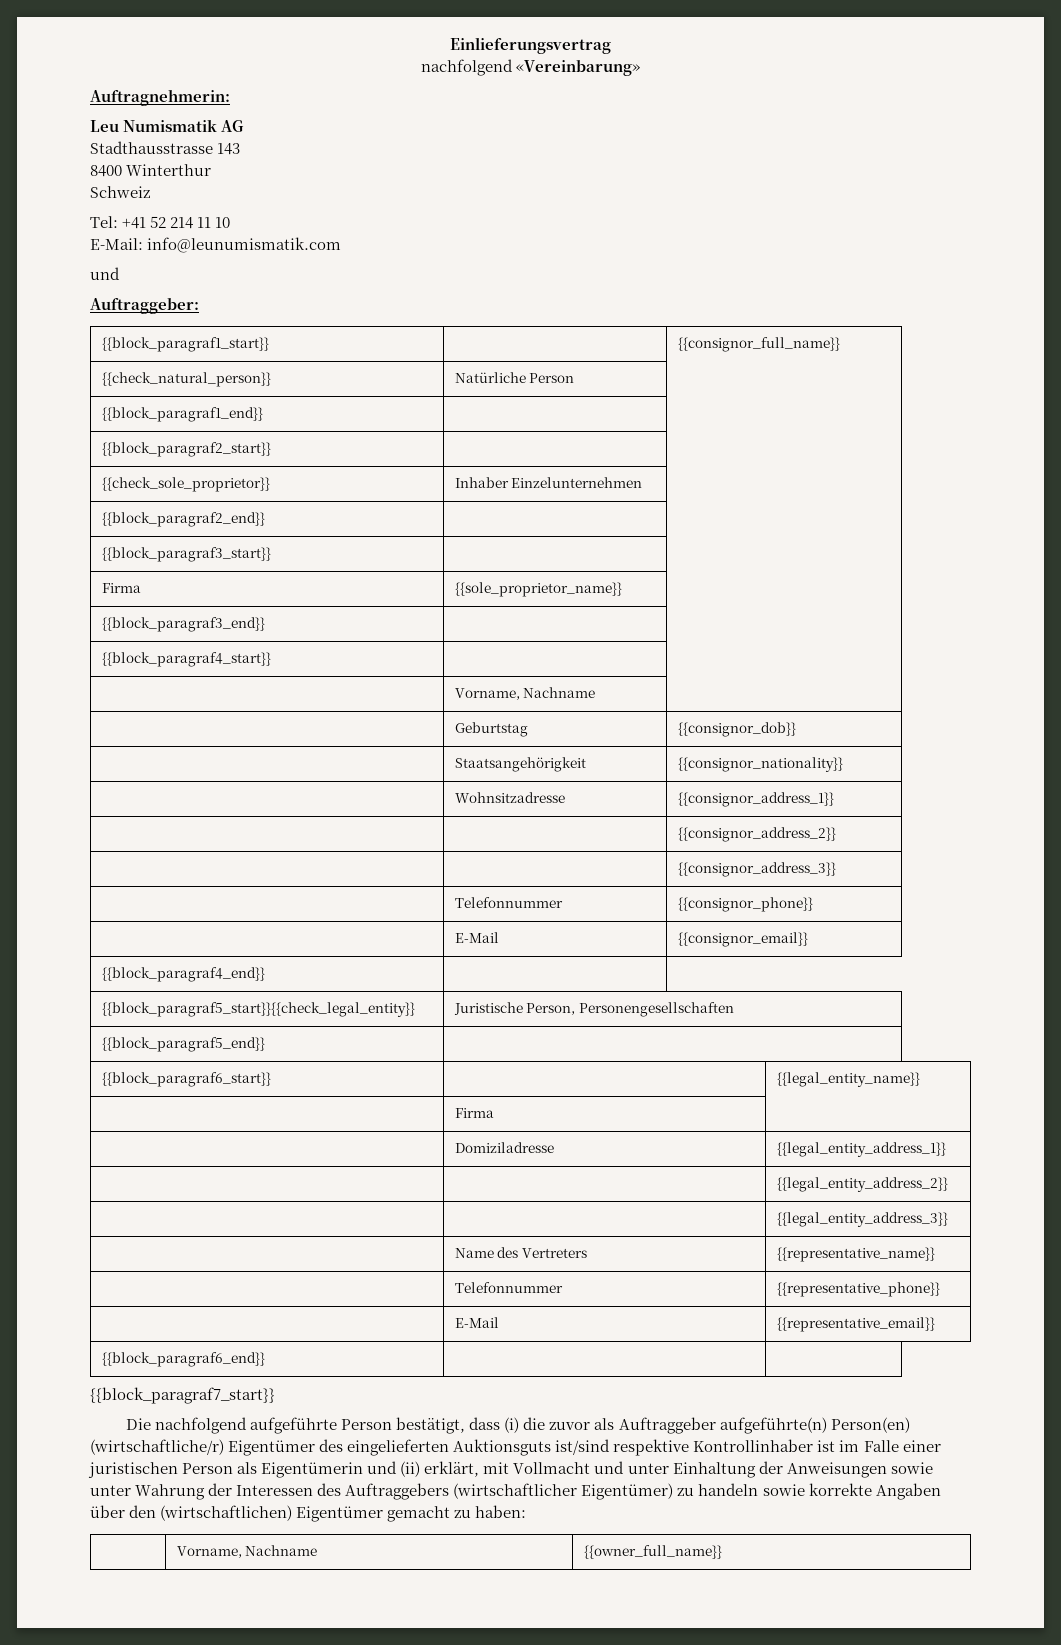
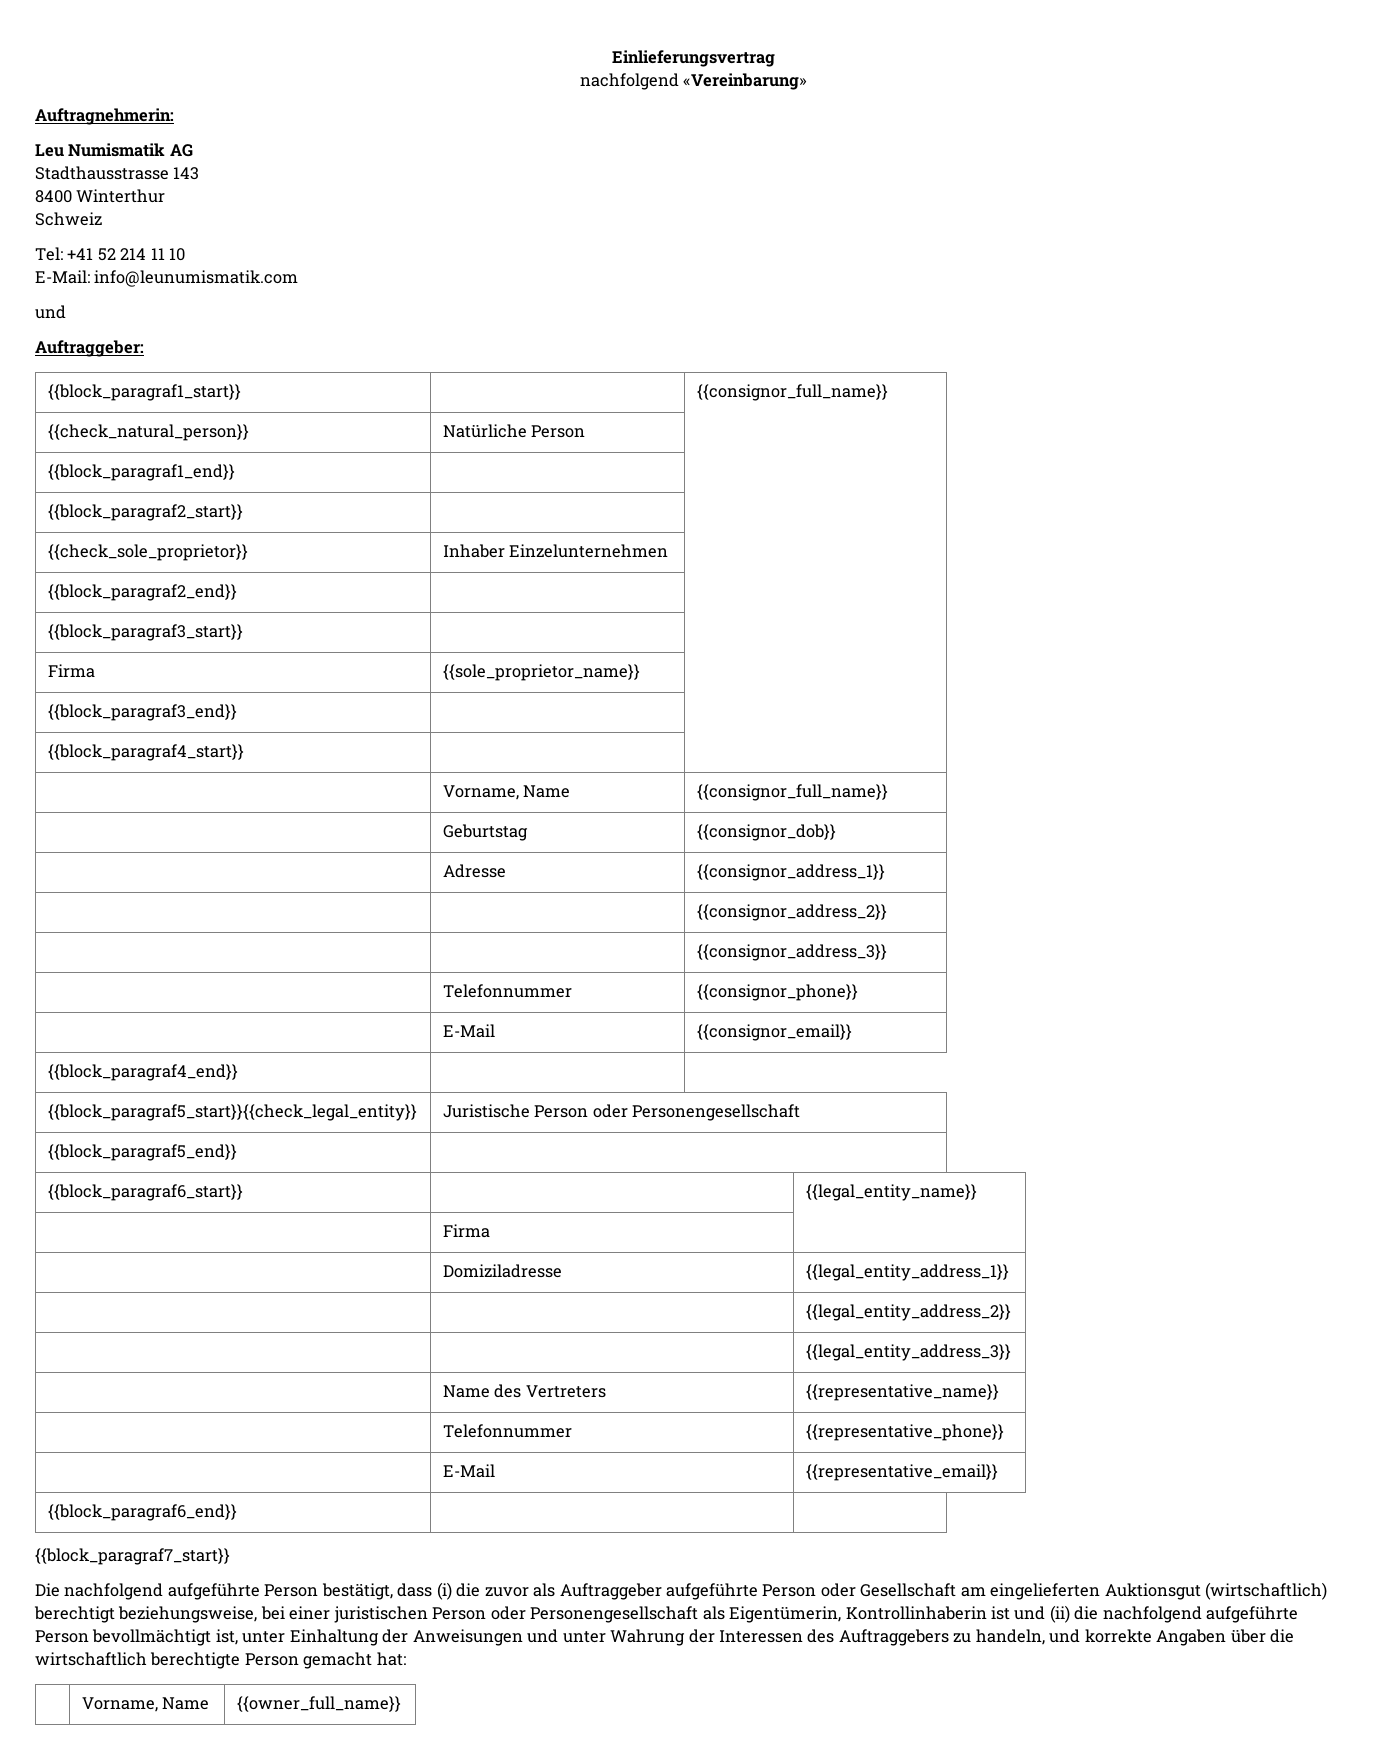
[523,687,596,698] Nachname | -> [523,785,571,798] [696,784,888,801] Name | {{consignor_full_name}}
[454,757,586,772] [677,757,843,772] [454,792,565,803] Staatsangehörigkeit | {{consignor_nationality}} // | Wohnsitzadresse -> [442,864,506,878] Adresse
[526,1002,735,1017] Person, Personengesellschaften -> [534,1104,801,1121] Person oder Personengesellschaft
[719,1417,910,1434] [90,1439,941,1456] [88,1461,625,1478] aufgeführte(n) Person(en) (wirtschaftliche/r) Eigentümer des eingelieferten Auktionsguts ist/sind respektive Kontrollinhaber ist im Falle einer juristischen Person als Eigentümerin und (ii) erklärt, mit Vollmacht und -> [666,1582,1328,1600] [34,1605,1299,1623] [35,1629,238,1646] aufgeführte Person oder Gesellschaft am eingelieferten Auktionsgut (wirtschaftlich) berechtigt beziehungsweise, bei einer juristischen Person oder Personengesellschaft als Eigentümerin, Kontrollinhaberin ist und (ii) die nachfolgend aufgeführte Person bevollmächtigt ist,
[890,1462,933,1474] sowie -> [527,1629,559,1643] und
[453,1483,941,1500] [90,1505,527,1522] [176,1545,318,1558] (wirtschaftlicher Eigentümer) zu handeln sowie korrekte Angaben über den (wirtschaftlichen) Eigentümer gemacht zu haben: // | Vorname, Nachname -> [953,1629,1295,1646] [35,1652,406,1669] [81,1697,210,1712] zu handeln, und korrekte Angaben über die wirtschaftlich berechtigte Person gemacht hat: // | Vorname, Name

